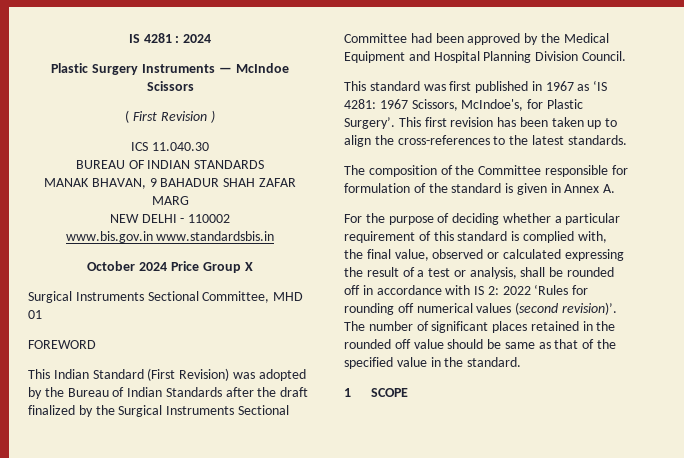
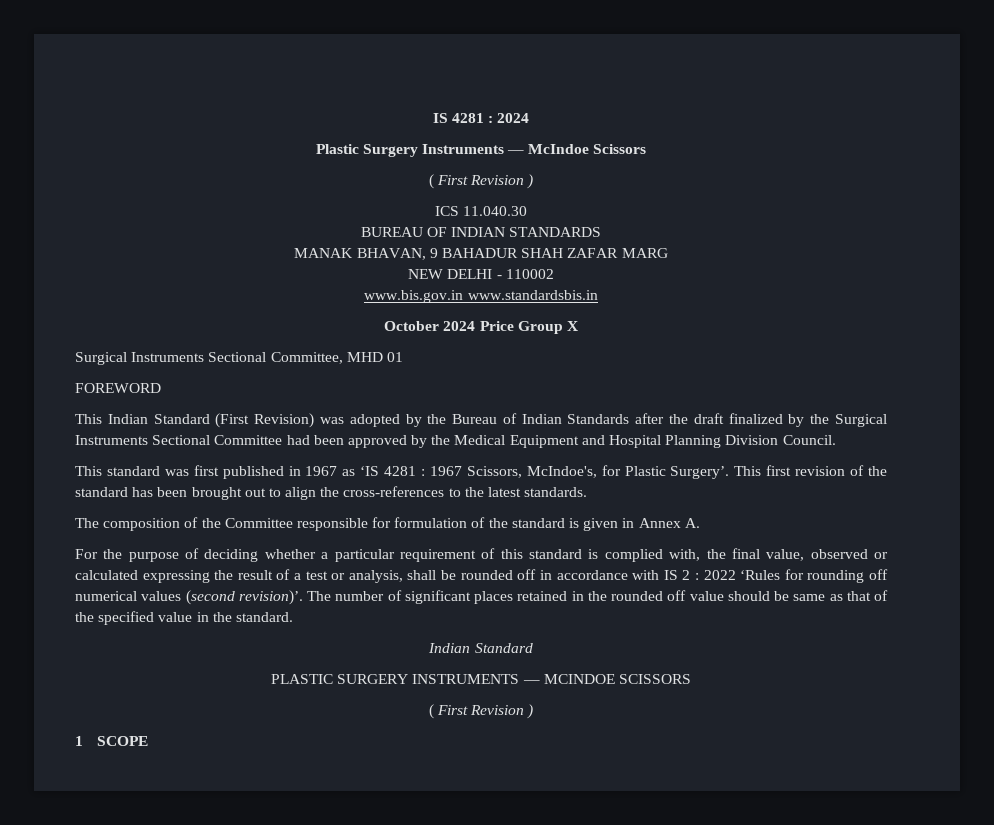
[344,99,376,109] 4281: -> [384,466,426,476] 4281 :
[497,117,602,129] has been taken up -> [850,465,888,476] [75,487,266,500] of the standard has been brought out
[487,286,499,295] 2: -> [682,570,699,580] 2 :
(522, 362) none -> [428,643,533,653] [271,674,691,684] [428,704,534,719] // Indian Standard // PLASTIC SURGERY INSTRUMENTS — MCINDOE SCISSORS // ( First Revision )

